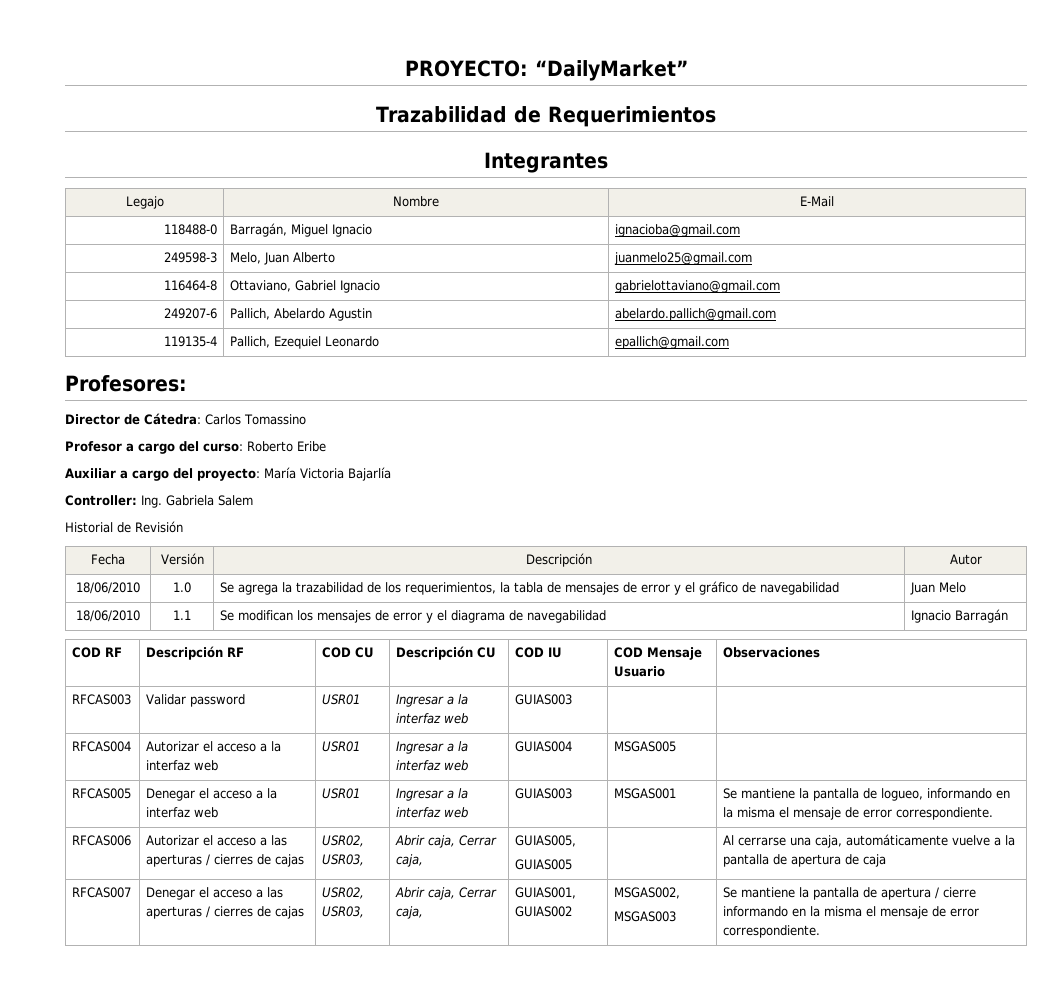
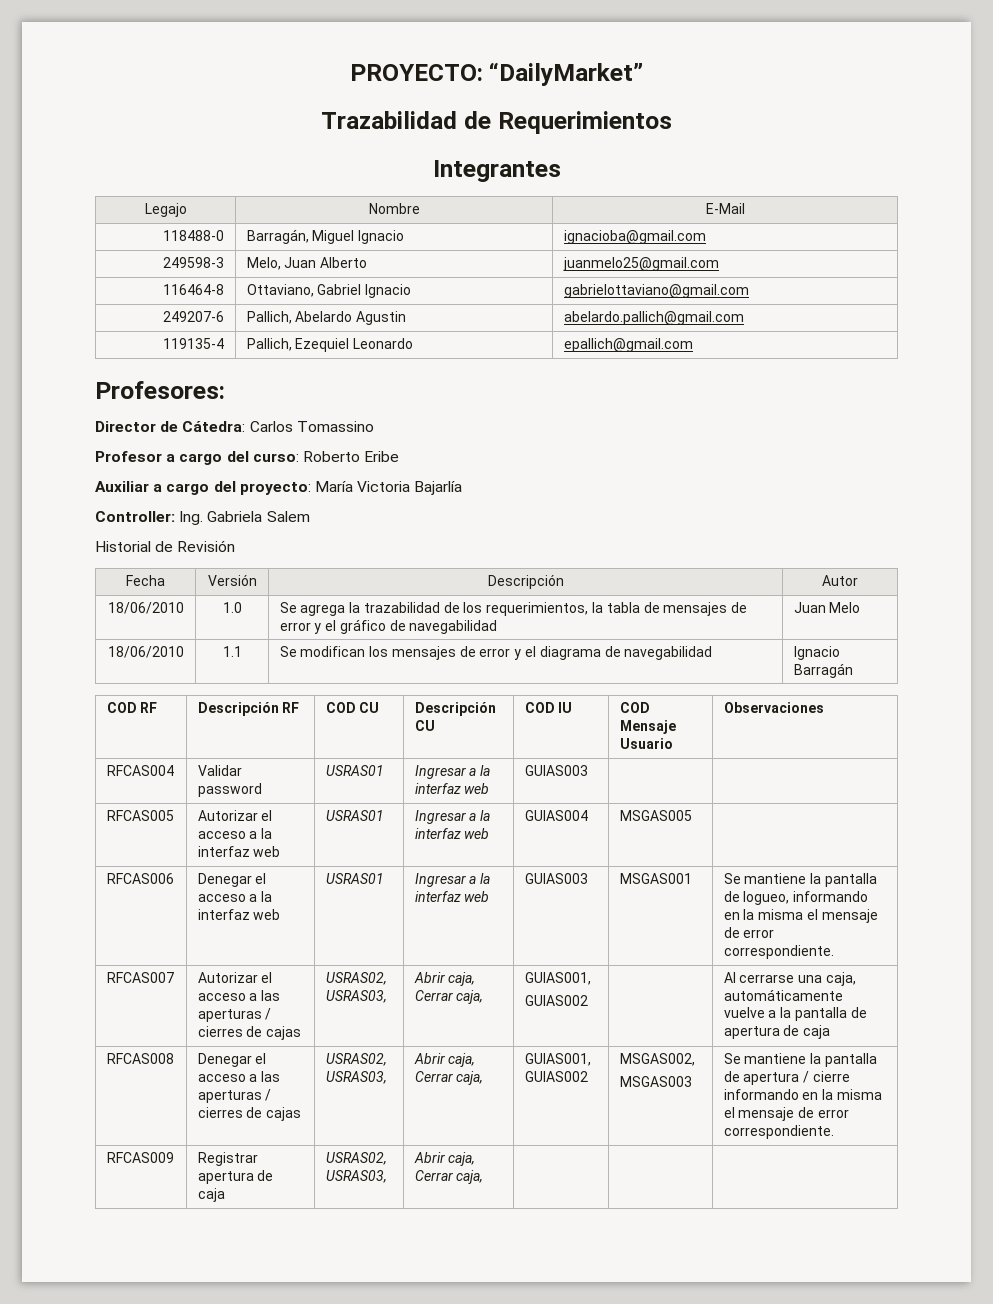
[72,694,132,705] RFCAS003 -> [106,765,174,776] RFCAS004
[322,694,361,705] USR01 -> [325,765,384,776] USRAS01
[72,741,132,752] RFCAS004 -> [106,810,174,821] RFCAS005
[322,741,361,752] USR01 -> [325,810,384,821] USRAS01
[72,788,132,799] RFCAS005 -> [106,873,174,884] RFCAS006
[322,788,361,799] USR01 -> [325,873,384,884] USRAS01
[72,835,132,846] RFCAS006 -> [106,972,174,983] RFCAS007
[322,835,365,847] [322,854,365,866] [395,835,498,848] [396,854,424,867] [515,835,577,847] [515,859,573,870] USR02, USR03, | Abrir caja, Cerrar caja, | GUIAS005, // GUIAS005 -> [325,972,387,985] [325,990,387,1003] [413,972,476,986] [414,990,484,1004] [524,972,591,985] [524,995,588,1006] USRAS02, USRAS03, | Abrir caja, Cerrar caja, | GUIAS001, // GUIAS002
[72,887,132,898] RFCAS007 -> [106,1053,174,1064] RFCAS008
[322,887,365,899] [322,906,365,918] USR02, USR03, -> [325,1053,387,1066] [325,1071,387,1084] USRAS02, USRAS03,
(821, 931) none -> [106,1152,174,1163] [197,1152,258,1166] [197,1170,274,1184] [197,1188,225,1202] [325,1152,387,1165] [325,1170,387,1183] [413,1152,476,1166] [414,1170,484,1184] // RFCAS009 | Registrar apertura de caja | USRAS02, USRAS03, | Abrir caja, Cerrar caja, | | |

